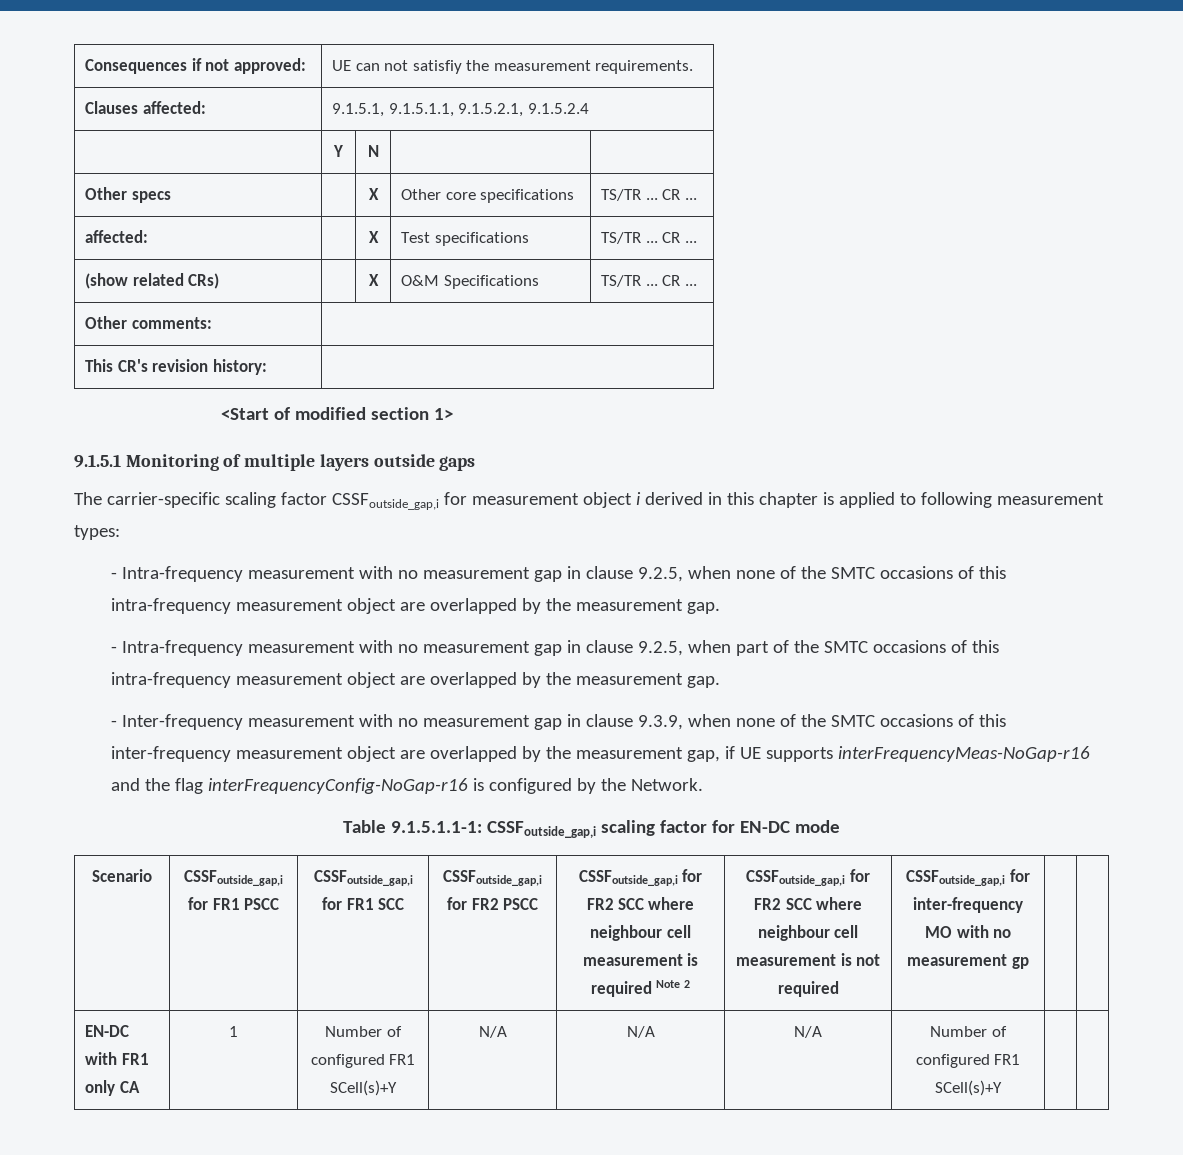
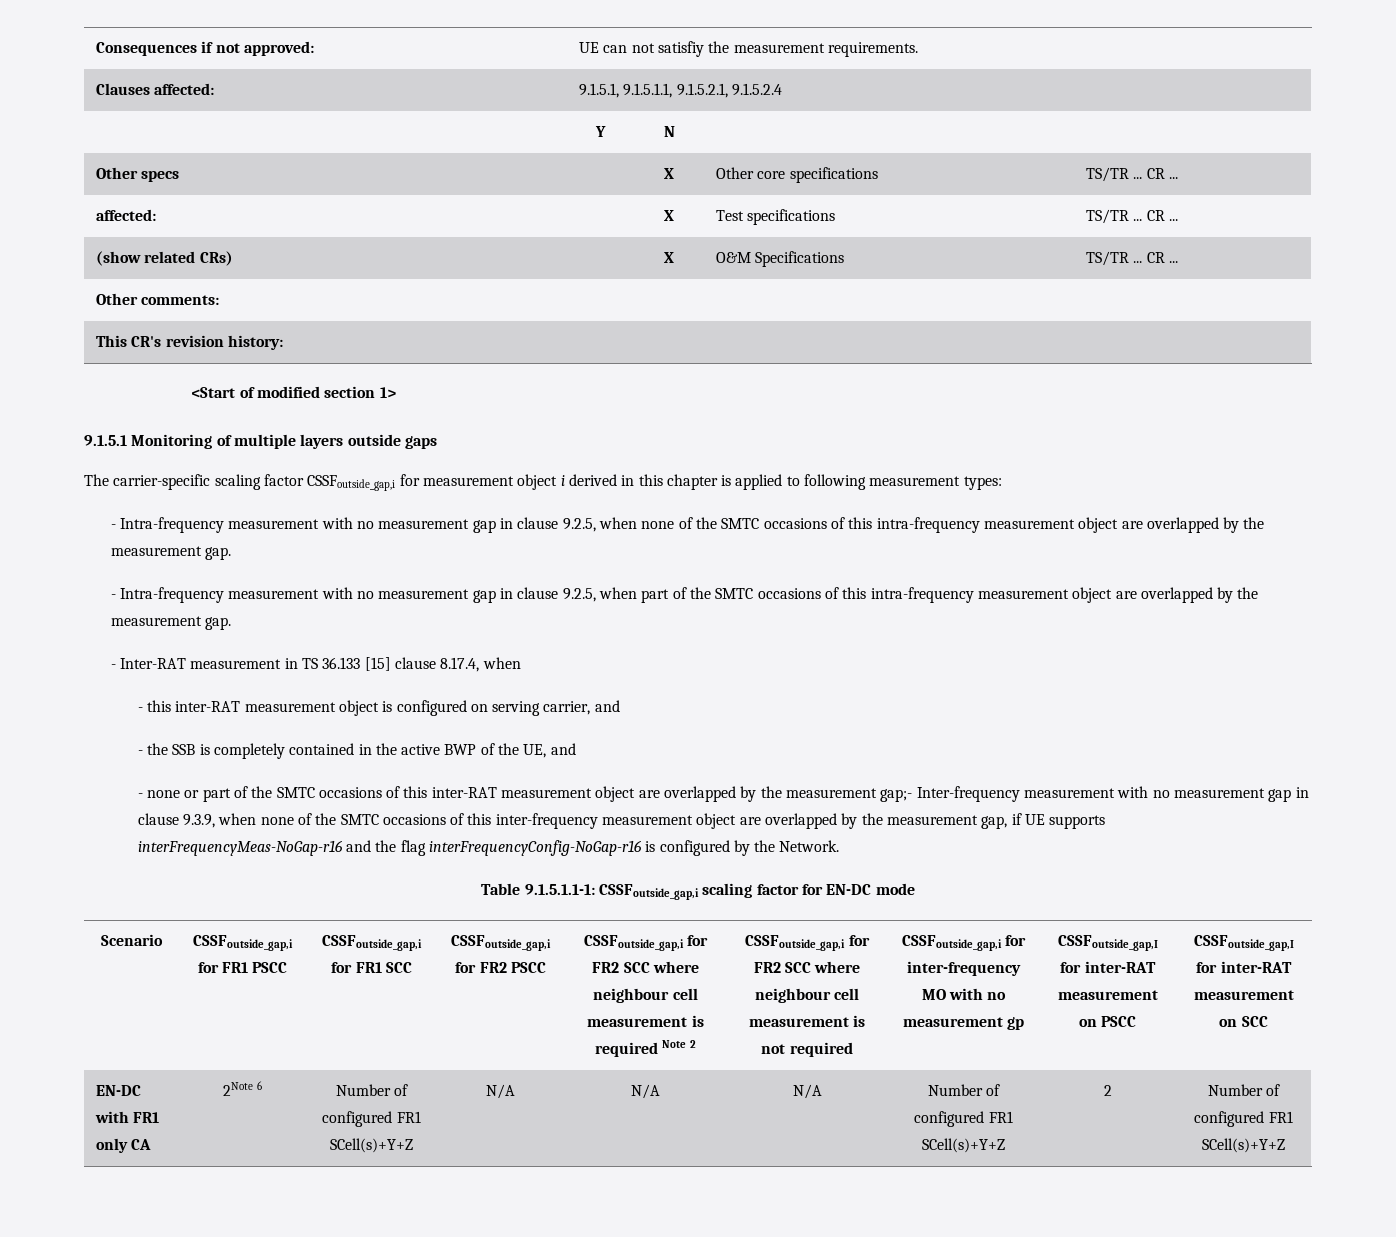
(117, 723) none -> [120,657,521,672] [137,700,620,716] [137,743,576,759] [137,786,913,802] Inter-RAT measurement in TS 36.133 [15] clause 8.17.4, when // - this inter-RAT measurement object is configured on serving carrier, and // - the SSB is completely contained in the active BWP of the UE, and // - none or part of the SMTC occasions of this inter-RAT measurement object are overlapped by the measurement gap;-
(1029, 963) | -> [1057,935,1158,951] [1060,961,1156,973] [1057,990,1158,1000] [1078,1016,1137,1027] [1193,935,1294,951] [1196,961,1292,973] [1193,990,1294,1000] [1219,1016,1268,1027] CSSFoutside_gap,I for inter-RAT measurement on PSCC | CSSFoutside_gap,I for inter-RAT measurement on SCC
[229,1026,238,1037] [325,1026,402,1037] [310,1054,416,1068] [330,1080,397,1096] 1 | Number of configured FR1 SCell(s)+Y -> [222,1081,263,1096] [335,1084,409,1096] [322,1111,421,1127] [330,1138,413,1153] 2Note 6 | Number of configured FR1 SCell(s)+Y+Z
[935,1080,1002,1096] SCell(s)+Y | | -> [922,1138,1005,1153] [1103,1085,1112,1096] [1207,1084,1281,1096] [1194,1111,1293,1127] [1202,1138,1285,1153] SCell(s)+Y+Z | 2 | Number of configured FR1 SCell(s)+Y+Z

